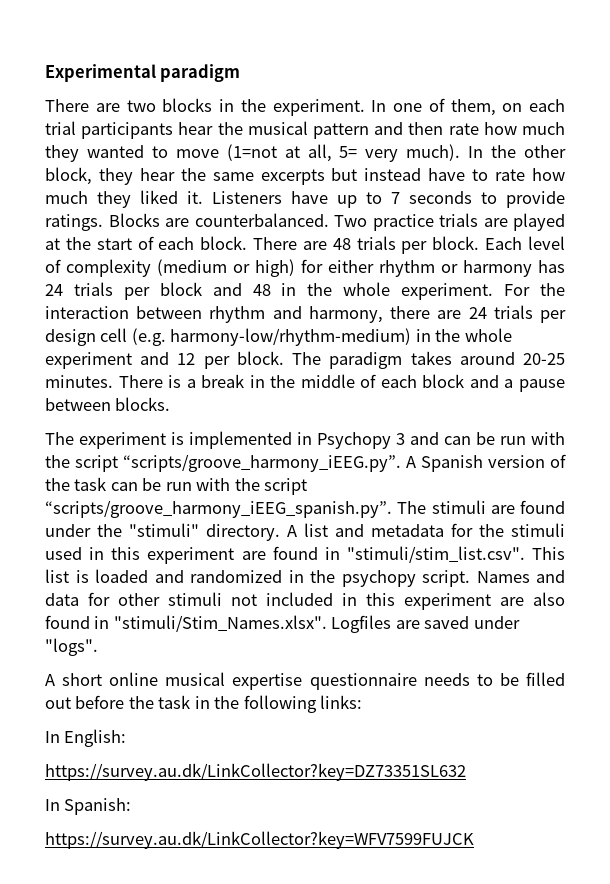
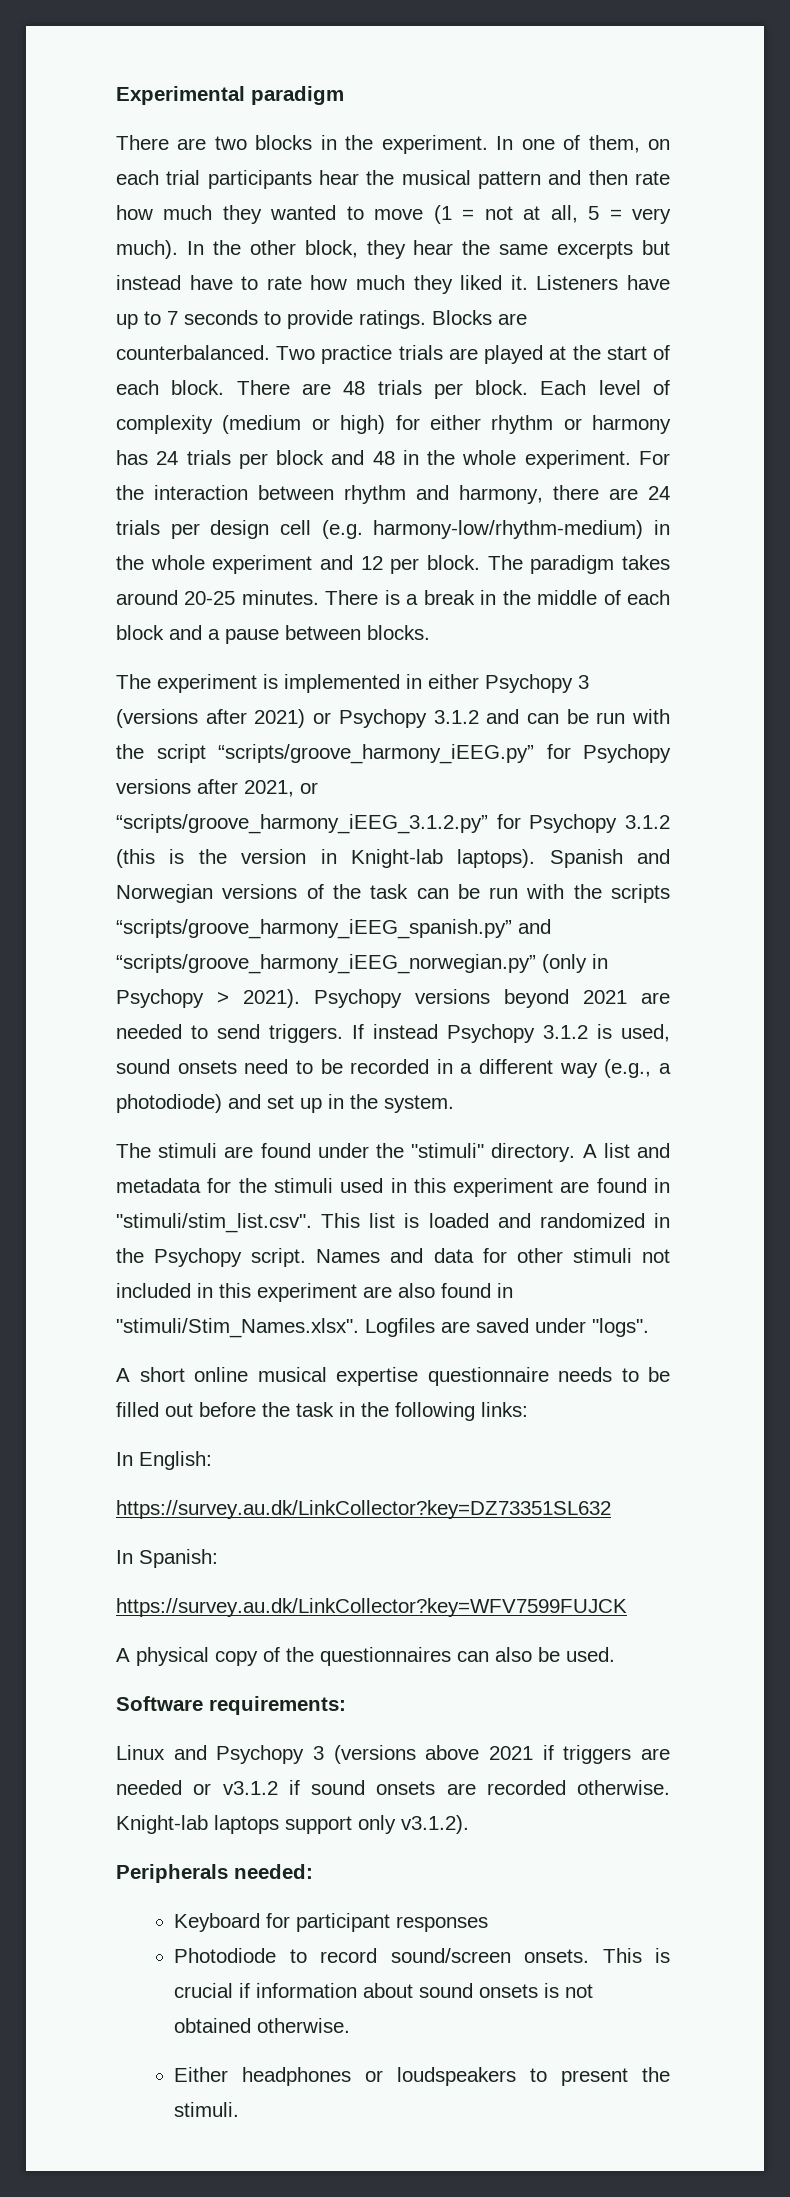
[226,144,358,162] (1=not at all, 5= -> [433,205,622,224] (1 = not at all, 5 =
[317,432,405,449] Psychopy 3 -> [428,674,589,693] [116,709,479,728] either Psychopy 3 (versions after 2021) or Psychopy 3.1.2
[123,454,545,472] “scripts/groove_harmony_iEEG.py”. A Spanish version -> [218,744,671,764] [116,779,318,797] [116,814,670,834] [116,849,670,868] [116,884,298,903] “scripts/groove_harmony_iEEG.py” for Psychopy versions after 2021, or “scripts/groove_harmony_iEEG_3.1.2.py” for Psychopy 3.1.2 (this is the version in Knight-lab laptops). Spanish and Norwegian versions
[264,478,308,495] [45,500,392,518] script “scripts/groove_harmony_iEEG_spanish.py”. -> [611,884,671,903] [116,919,551,939] [116,954,608,974] [116,989,670,1008] [116,1024,670,1043] [116,1059,671,1078] [116,1094,454,1113] scripts “scripts/groove_harmony_iEEG_spanish.py” and “scripts/groove_harmony_iEEG_norwegian.py” (only in Psychopy > 2021). Psychopy versions beyond 2021 are needed to send triggers. If instead Psychopy 3.1.2 is used, sound onsets need to be recorded in a different way (e.g., a photodiode) and set up in the system. //
[341,570,416,587] psychopy -> [154,1248,243,1267] Psychopy
(474, 840) none -> [116,1647,615,1666] [116,1696,346,1715] [116,1745,670,1764] [116,1780,670,1795] [116,1815,469,1834] [116,1864,313,1883] [174,1913,489,1932] [174,1948,670,1963] [174,1983,594,1998] [174,2018,351,2033] [174,2067,670,2086] [174,2102,240,2117] // A physical copy of the questionnaires can also be used. // Software requirements: // Linux and Psychopy 3 (versions above 2021 if triggers are needed or v3.1.2 if sound onsets are recorded otherwise. Knight-lab laptops support only v3.1.2). // Peripherals needed: // Keyboard for participant responses // Photodiode to record sound/screen onsets. This is crucial if information about sound onsets is not obtained otherwise. // Either headphones or loudspeakers to present the stimuli.

